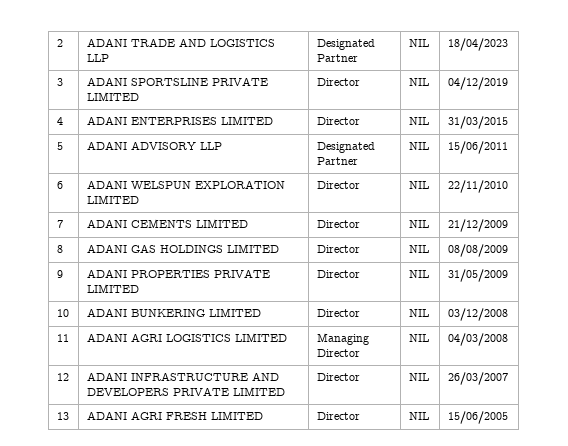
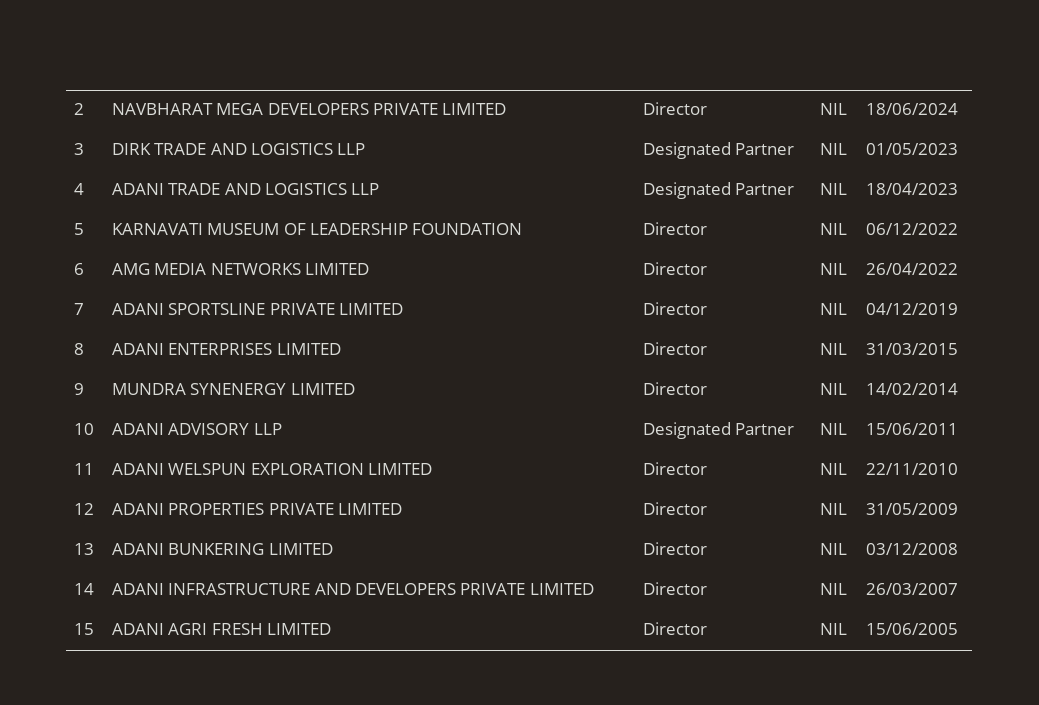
(63, 43) none -> [111,103,507,115] [642,102,707,115] [819,103,847,115] [865,103,958,115] [73,143,84,155] [111,143,366,155] [642,142,795,159] [819,143,847,155] [865,143,958,155] [73,183,84,195] | NAVBHARAT MEGA DEVELOPERS PRIVATE LIMITED | Director | NIL | 18/06/2024 // 3 | DIRK TRADE AND LOGISTICS LLP | Designated Partner | NIL | 01/05/2023 // 4
[56,78,63,86] 3 -> [73,223,84,235] [111,223,523,235] [642,222,707,235] [819,223,847,235] [865,223,958,235] [73,263,84,275] [111,263,369,275] [642,262,707,275] [819,263,847,275] [865,263,958,275] [73,303,84,315] 5 | KARNAVATI MUSEUM OF LEADERSHIP FOUNDATION | Director | NIL | 06/12/2022 // 6 | AMG MEDIA NETWORKS LIMITED | Director | NIL | 26/04/2022 // 7
[56,117,63,125] 4 -> [73,343,84,355] 8
[56,142,63,150] 5 -> [73,383,84,395] [111,383,355,395] [642,382,707,395] [819,383,847,395] [865,383,958,395] [73,423,94,435] 9 | MUNDRA SYNENERGY LIMITED | Director | NIL | 14/02/2014 // 10
[56,181,63,189] 6 -> [73,463,94,475] 11
[56,220,63,228] [86,219,248,228] [316,220,360,228] [408,220,429,228] [447,219,508,232] [56,245,63,253] [86,244,279,253] [316,245,360,253] [408,245,429,253] [447,244,508,257] [56,270,63,278] 7 | ADANI CEMENTS LIMITED | Director | NIL | 21/12/2009 // 8 | ADANI GAS HOLDINGS LIMITED | Director | NIL | 08/08/2009 // 9 -> [73,503,94,515] 12
[56,309,69,317] 10 -> [73,543,94,555] 13
[56,334,69,342] [86,333,287,342] [316,333,369,345] [316,349,360,357] [408,334,429,342] [447,333,508,346] [56,373,69,381] 11 | ADANI AGRI LOGISTICS LIMITED | Managing Director | NIL | 04/03/2008 // 12 -> [73,583,94,595] 14
[56,412,69,420] 13 -> [73,623,94,635] 15

